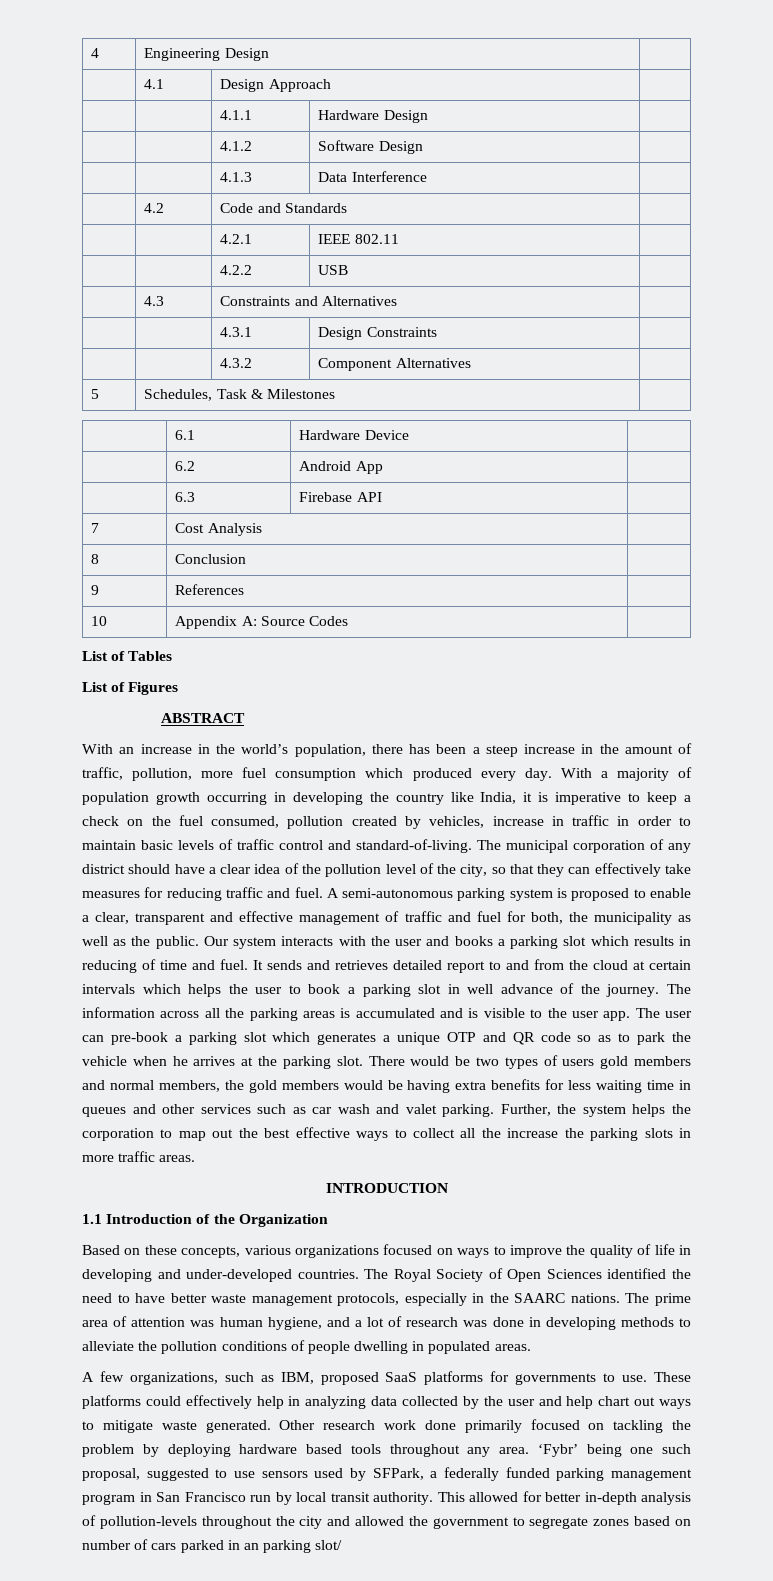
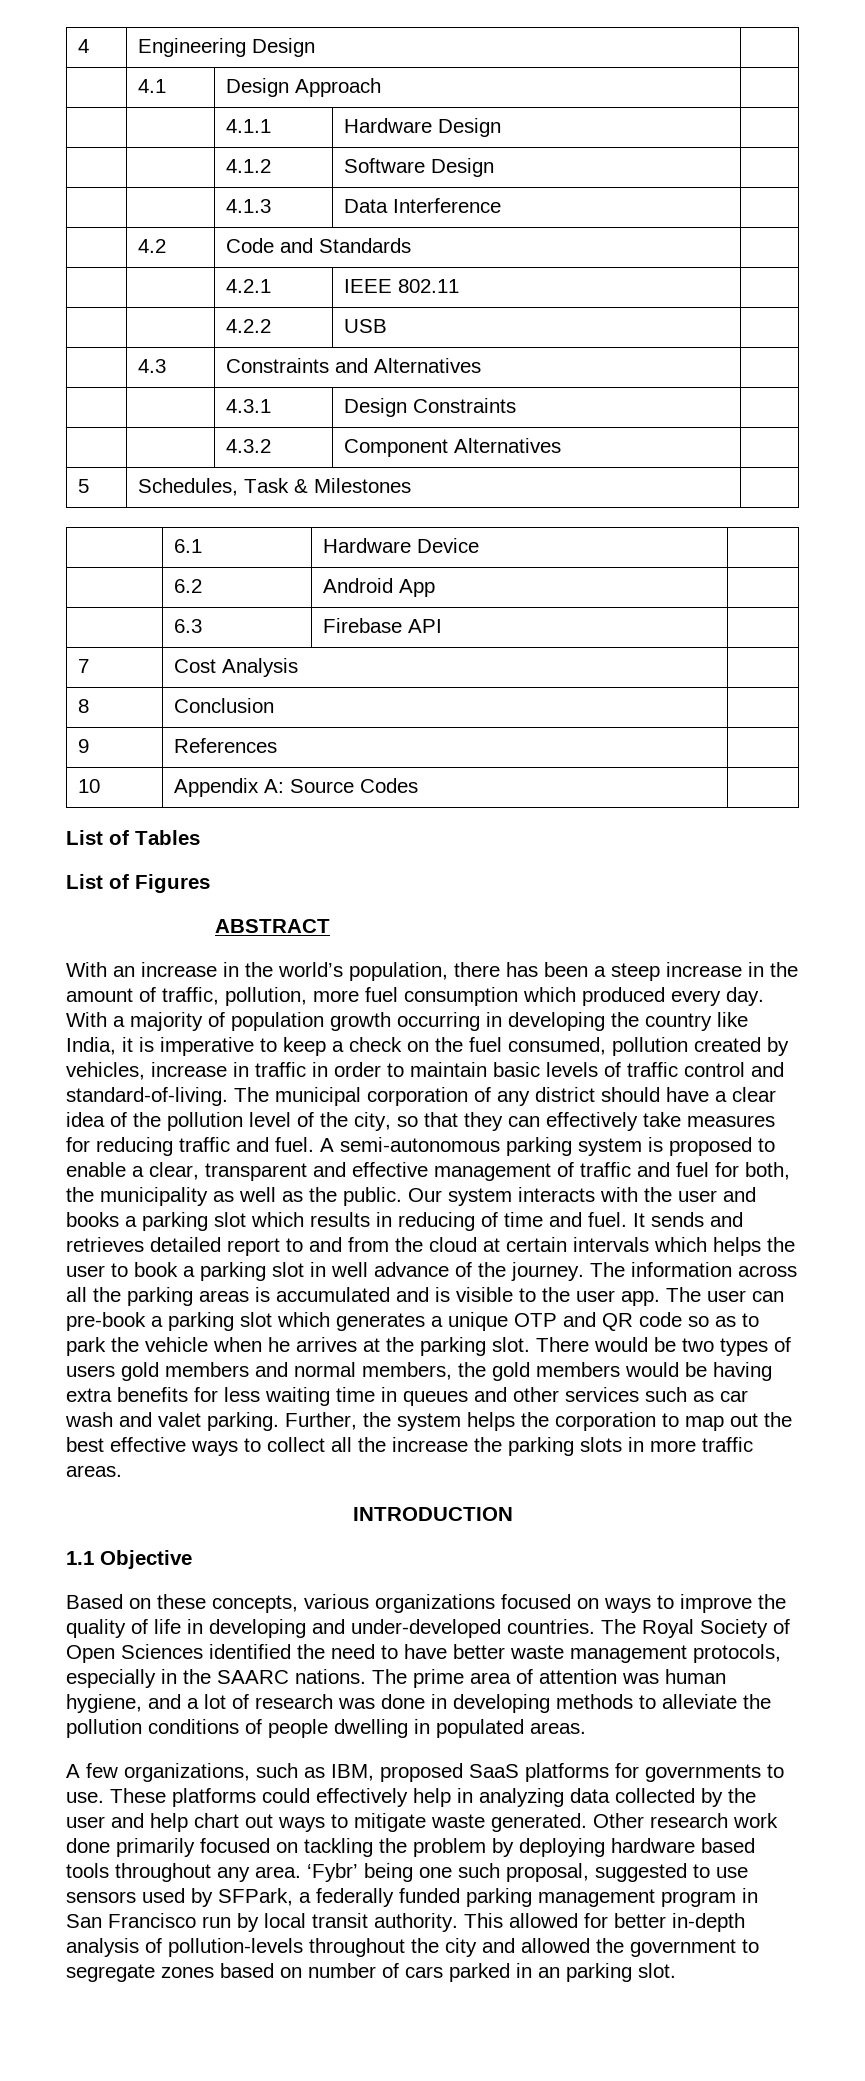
[106,1214,328,1227] Introduction of the Organization -> [100,1550,192,1569] Objective
[315,1540,343,1550] slot/ -> [638,1963,676,1978] slot.

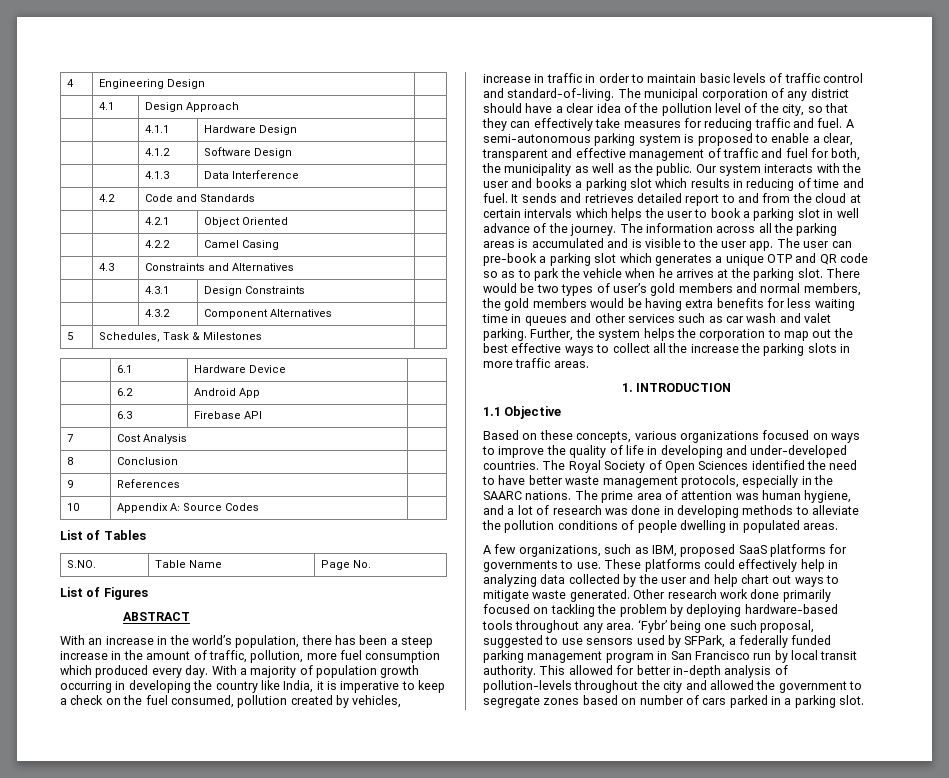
[343,279,459,293] IEEE 802.11 -> [204,217,289,227] Object Oriented
[343,319,387,333] USB -> [204,240,280,250] Camel Casing
(200, 837) none -> [67,560,97,568] [155,560,223,568] [321,560,372,570] // S.NO. | Table Name | Page No.
[66,1365,115,1377] users -> [612,283,647,293] user’s
(122, 1471) none -> [621,383,633,392] 1.
[611,1838,755,1853] hardware based -> [744,604,838,614] hardware-based
[538,1967,560,1978] an -> [784,698,792,705] a

